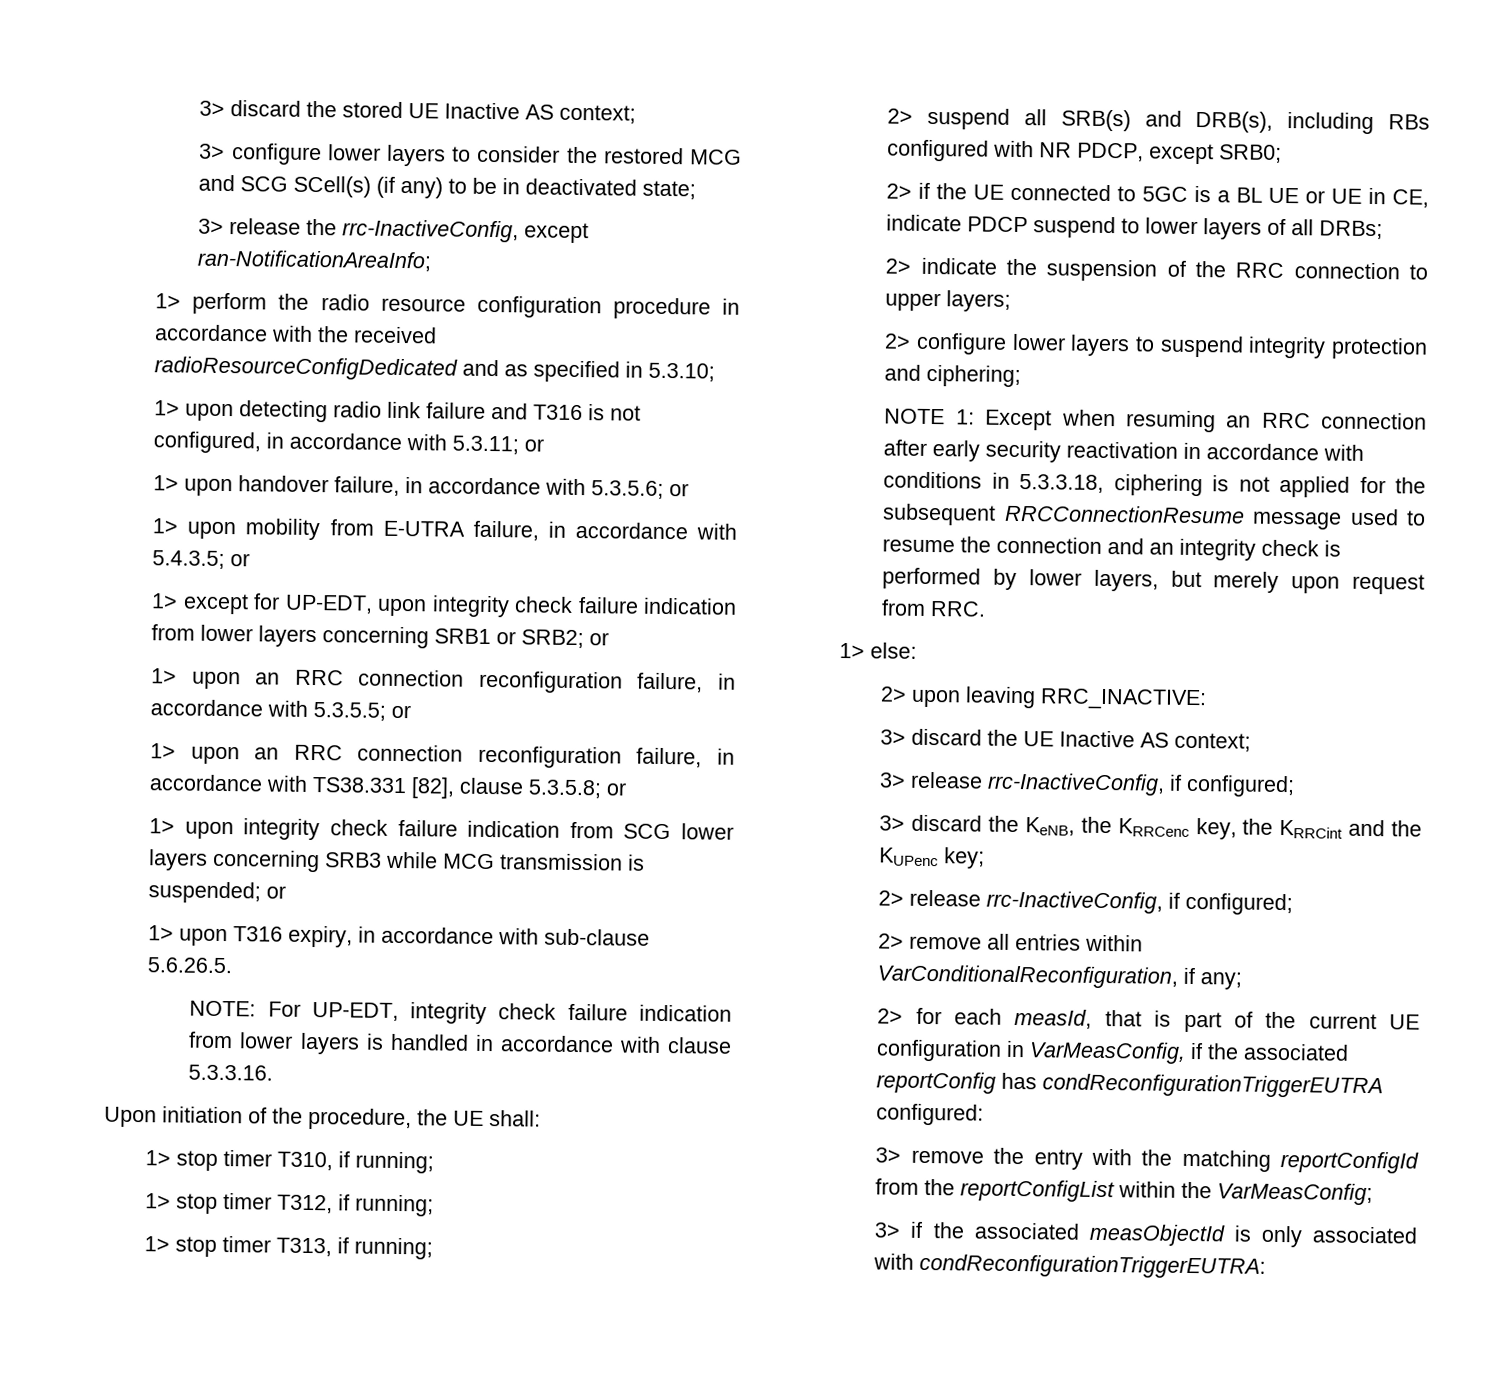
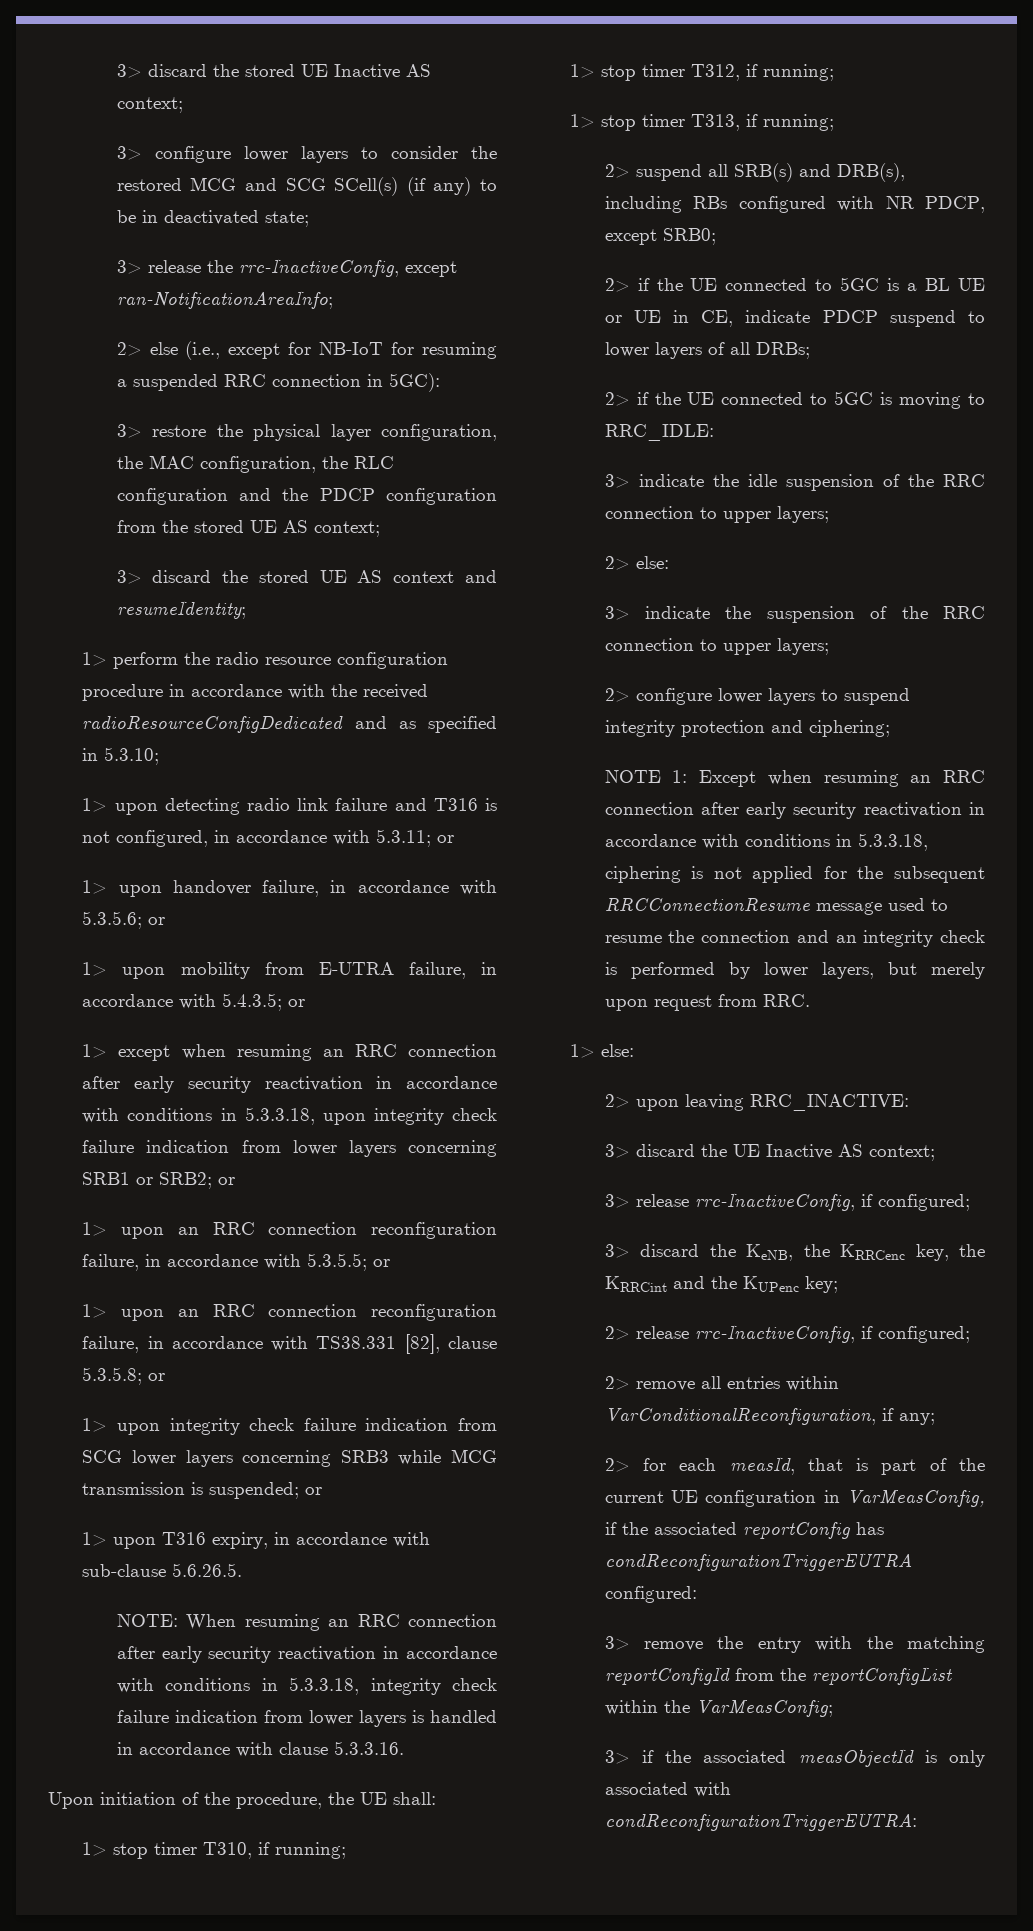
(433, 260) none -> [116,341,497,360] [116,373,440,392] [116,424,498,441] [116,455,394,473] [116,488,497,505] [116,520,380,537] [116,570,498,584] [116,601,246,619] // 2> else (i.e., except for NB-IoT for resuming a suspended RRC connection in 5GC): // 3> restore the physical layer configuration, the MAC configuration, the RLC configuration and the PDCP configuration from the stored UE AS context; // 3> discard the stored UE AS context and resumeIdentity;
[253,593,373,614] for UP-EDT, -> [181,1044,497,1061] [82,1076,497,1093] [82,1107,315,1125] when resuming an RRC connection after early security reactivation in accordance with conditions in 5.3.3.18,
[267,1001,399,1022] For UP-EDT, -> [186,1614,498,1631] [116,1646,497,1663] [116,1677,360,1695] When resuming an RRC connection after early security reactivation in accordance with conditions in 5.3.3.18,
(912, 266) none -> [636,391,986,409] [604,424,714,441] [604,474,985,491] [604,506,829,523] [604,556,669,570] [604,606,630,620] if the UE connected to 5GC is moving to RRC_IDLE: // 3> indicate the idle suspension of the RRC connection to upper layers; // 2> else: // 3>

